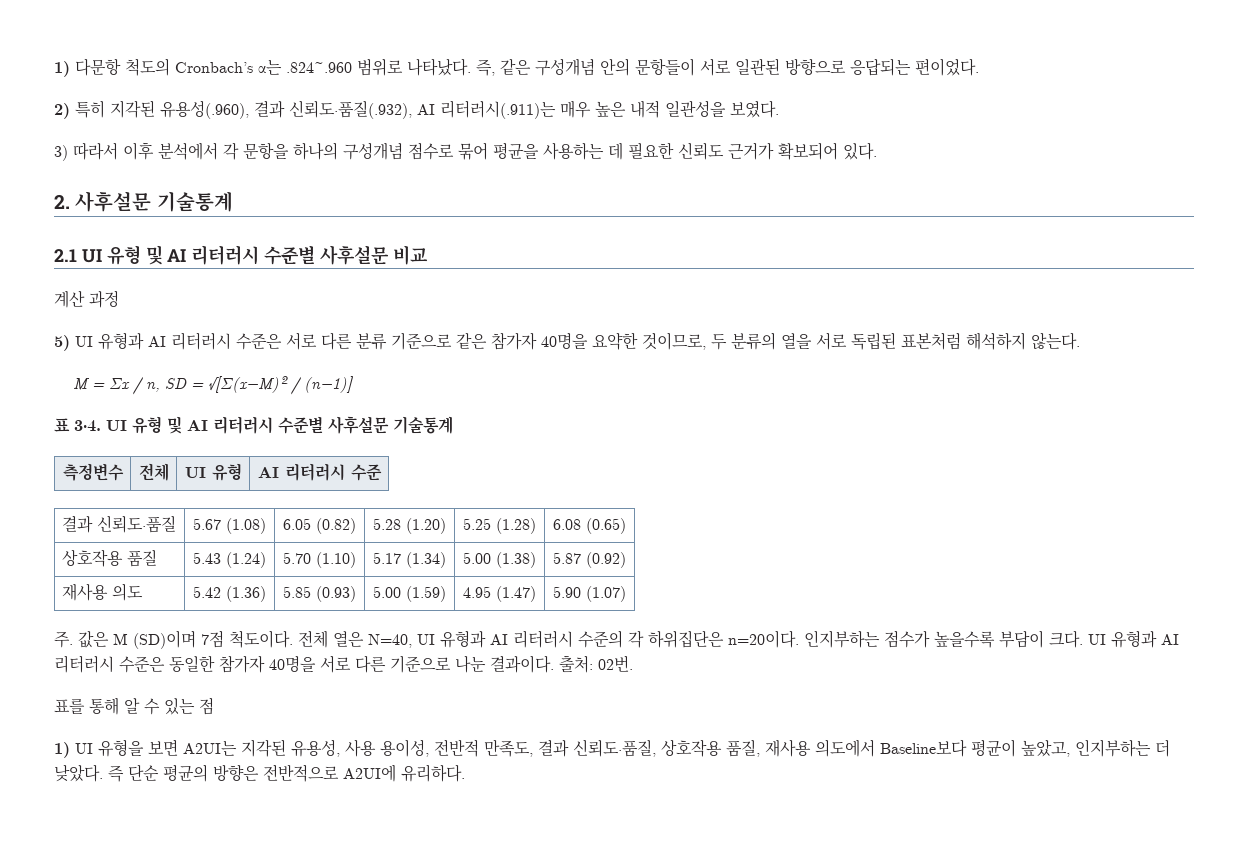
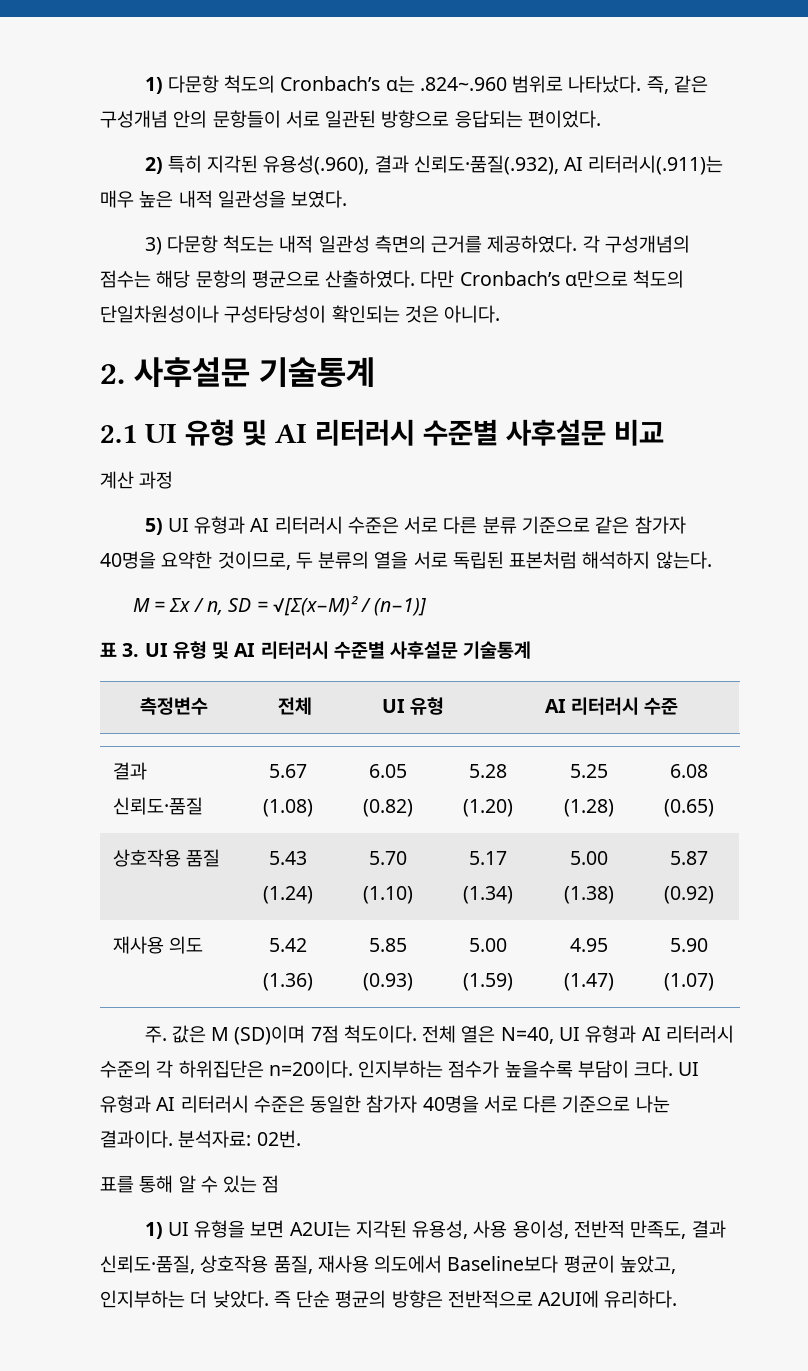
[73,142,877,160] 따라서 이후 분석에서 각 문항을 하나의 구성개념 점수로 묶어 평균을 사용하는 데 필요한 신뢰도 근거가 확보되어 있다. -> [166,235,691,253] [100,270,685,288] [100,305,501,323] 다문항 척도는 내적 일관성 측면의 근거를 제공하였다. 각 구성개념의 점수는 해당 문항의 평균으로 산출하였다. 다만 Cronbach’s α만으로 척도의 단일차원성이나 구성타당성이 확인되는 것은 아니다.
[74,420,101,432] 3·4. -> [122,643,140,657] 3.
[559,655,593,673] 출처: -> [178,1130,252,1148] 분석자료:

